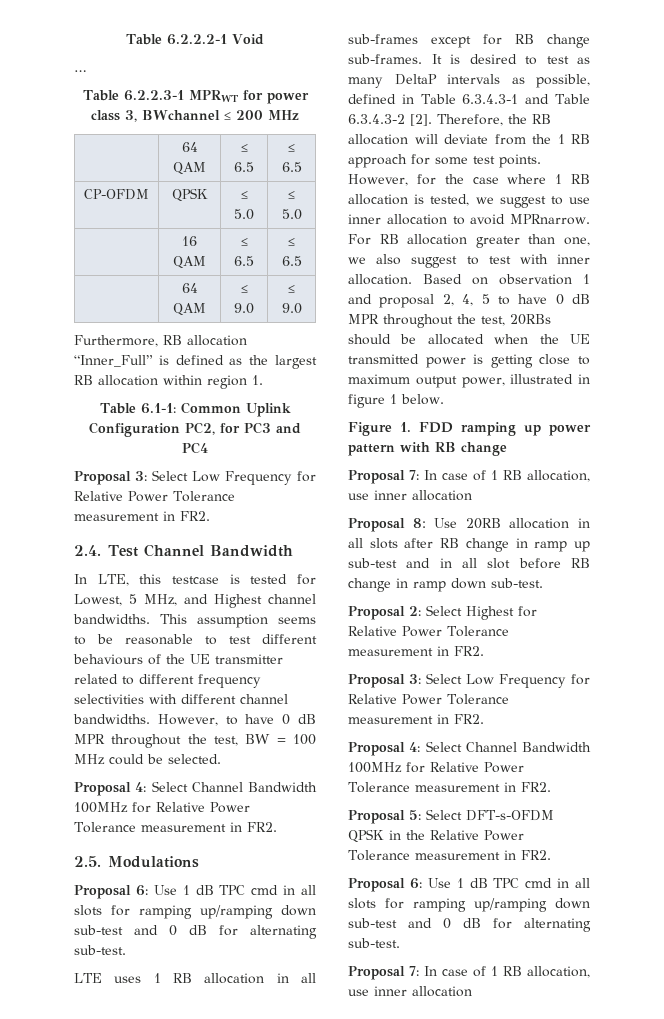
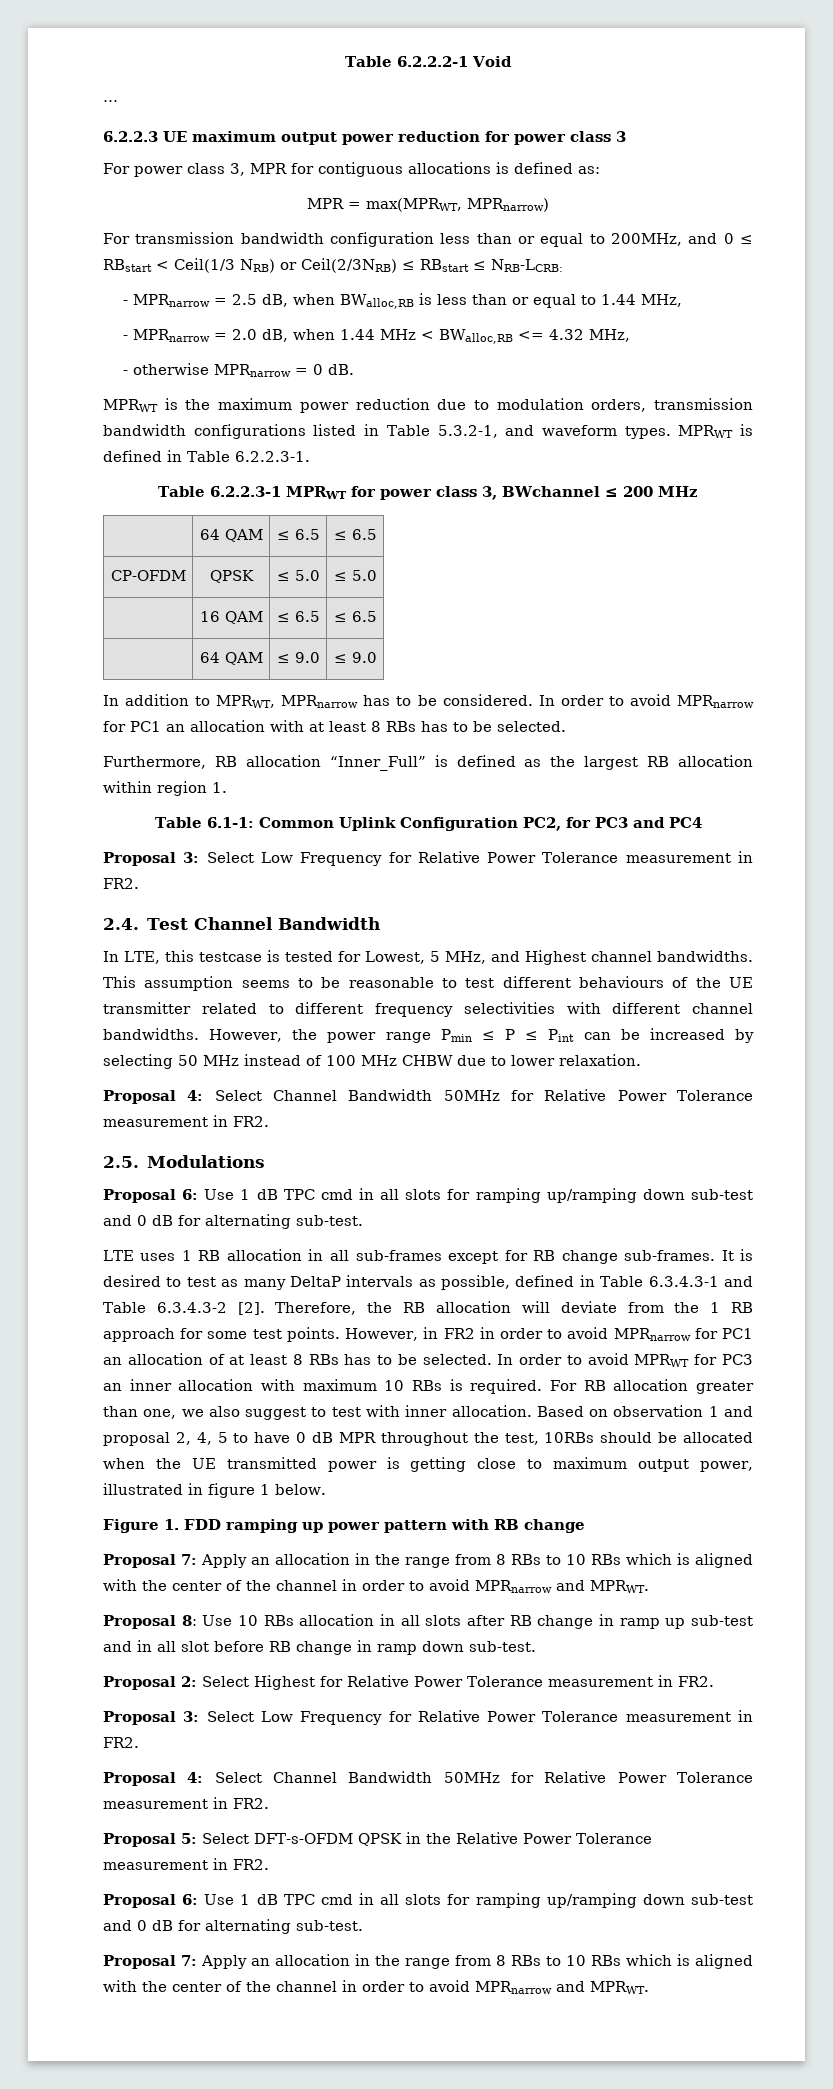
(86, 71) none -> [103,131,626,145] [103,162,600,177] [307,198,549,212] [103,232,753,247] [103,258,563,273] [123,293,683,309] [123,329,631,344] [123,363,355,377] [103,398,753,413] [103,424,754,439] [103,450,310,462] // 6.2.2.3 UE maximum output power reduction for power class 3 // For power class 3, MPR for contiguous allocations is defined as: // MPR = max(MPRWT, MPRnarrow) // For transmission bandwidth configuration less than or equal to 200MHz, and 0 ≤ RBstart < Ceil(1/3 NRB) or Ceil(2/3NRB) ≤ RBstart ≤ NRB-LCRB: // - MPRnarrow = 2.5 dB, when BWalloc,RB is less than or equal to 1.44 MHz, // - MPRnarrow = 2.0 dB, when 1.44 MHz < BWalloc,RB <= 4.32 MHz, // - otherwise MPRnarrow = 0 dB. // MPRWT is the maximum power reduction due to modulation orders, transmission bandwidth configurations listed in Table 5.3.2-1, and waveform types. MPRWT is defined in Table 6.2.2.3-1.
(302, 308) none -> [103,694,755,708] [103,720,566,732] // In addition to MPRWT, MPRnarrow has to be considered. In order to avoid MPRnarrow for PC1 an allocation with at least 8 RBs has to be selected.
[225,714,317,725] [74,734,317,748] [74,754,221,765] [74,781,317,796] [74,802,128,813] to have 0 dB MPR throughout the test, BW = 100 MHz could be selected. // Proposal 4: Select Channel Bandwidth 100MHz -> [292,1028,755,1043] [103,1054,641,1069] [103,1089,500,1104] the power range Pmin ≤ P ≤ Pint can be increased by selecting 50 MHz instead of 100 MHz CHBW due to lower relaxation. // Proposal 4: Select Channel Bandwidth 50MHz
[416,174,590,185] [348,194,590,208] [348,214,591,225] for the case where 1 RB allocation is tested, we suggest to use inner allocation to avoid MPRnarrow. -> [423,1327,753,1341] [103,1353,753,1367] [103,1379,543,1394] in FR2 in order to avoid MPRnarrow for PC1 an allocation of at least 8 RBs has to be selected. In order to avoid MPRWT for PC3 an inner allocation with maximum 10 RBs is required.
[510,314,551,325] 20RBs -> [544,1432,595,1443] 10RBs
[424,470,590,482] [348,490,472,501] In case of 1 RB allocation, use inner allocation -> [201,1553,753,1568] [103,1579,649,1593] Apply an allocation in the range from 8 RBs to 10 RBs which is aligned with the center of the channel in order to avoid MPRnarrow and MPRWT.
[465,518,501,529] 20RB -> [238,1615,294,1626] 10 RBs
[348,762,402,773] 100MHz -> [443,1772,500,1783] 50MHz
[424,966,590,978] [348,986,472,997] In case of 1 RB allocation, use inner allocation -> [201,1954,753,1969] [103,1980,649,1994] Apply an allocation in the range from 8 RBs to 10 RBs which is aligned with the center of the channel in order to avoid MPRnarrow and MPRWT.

